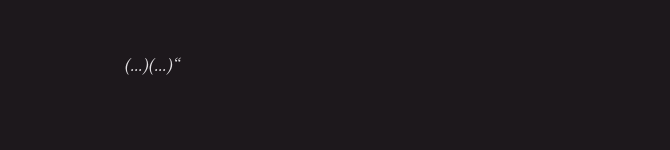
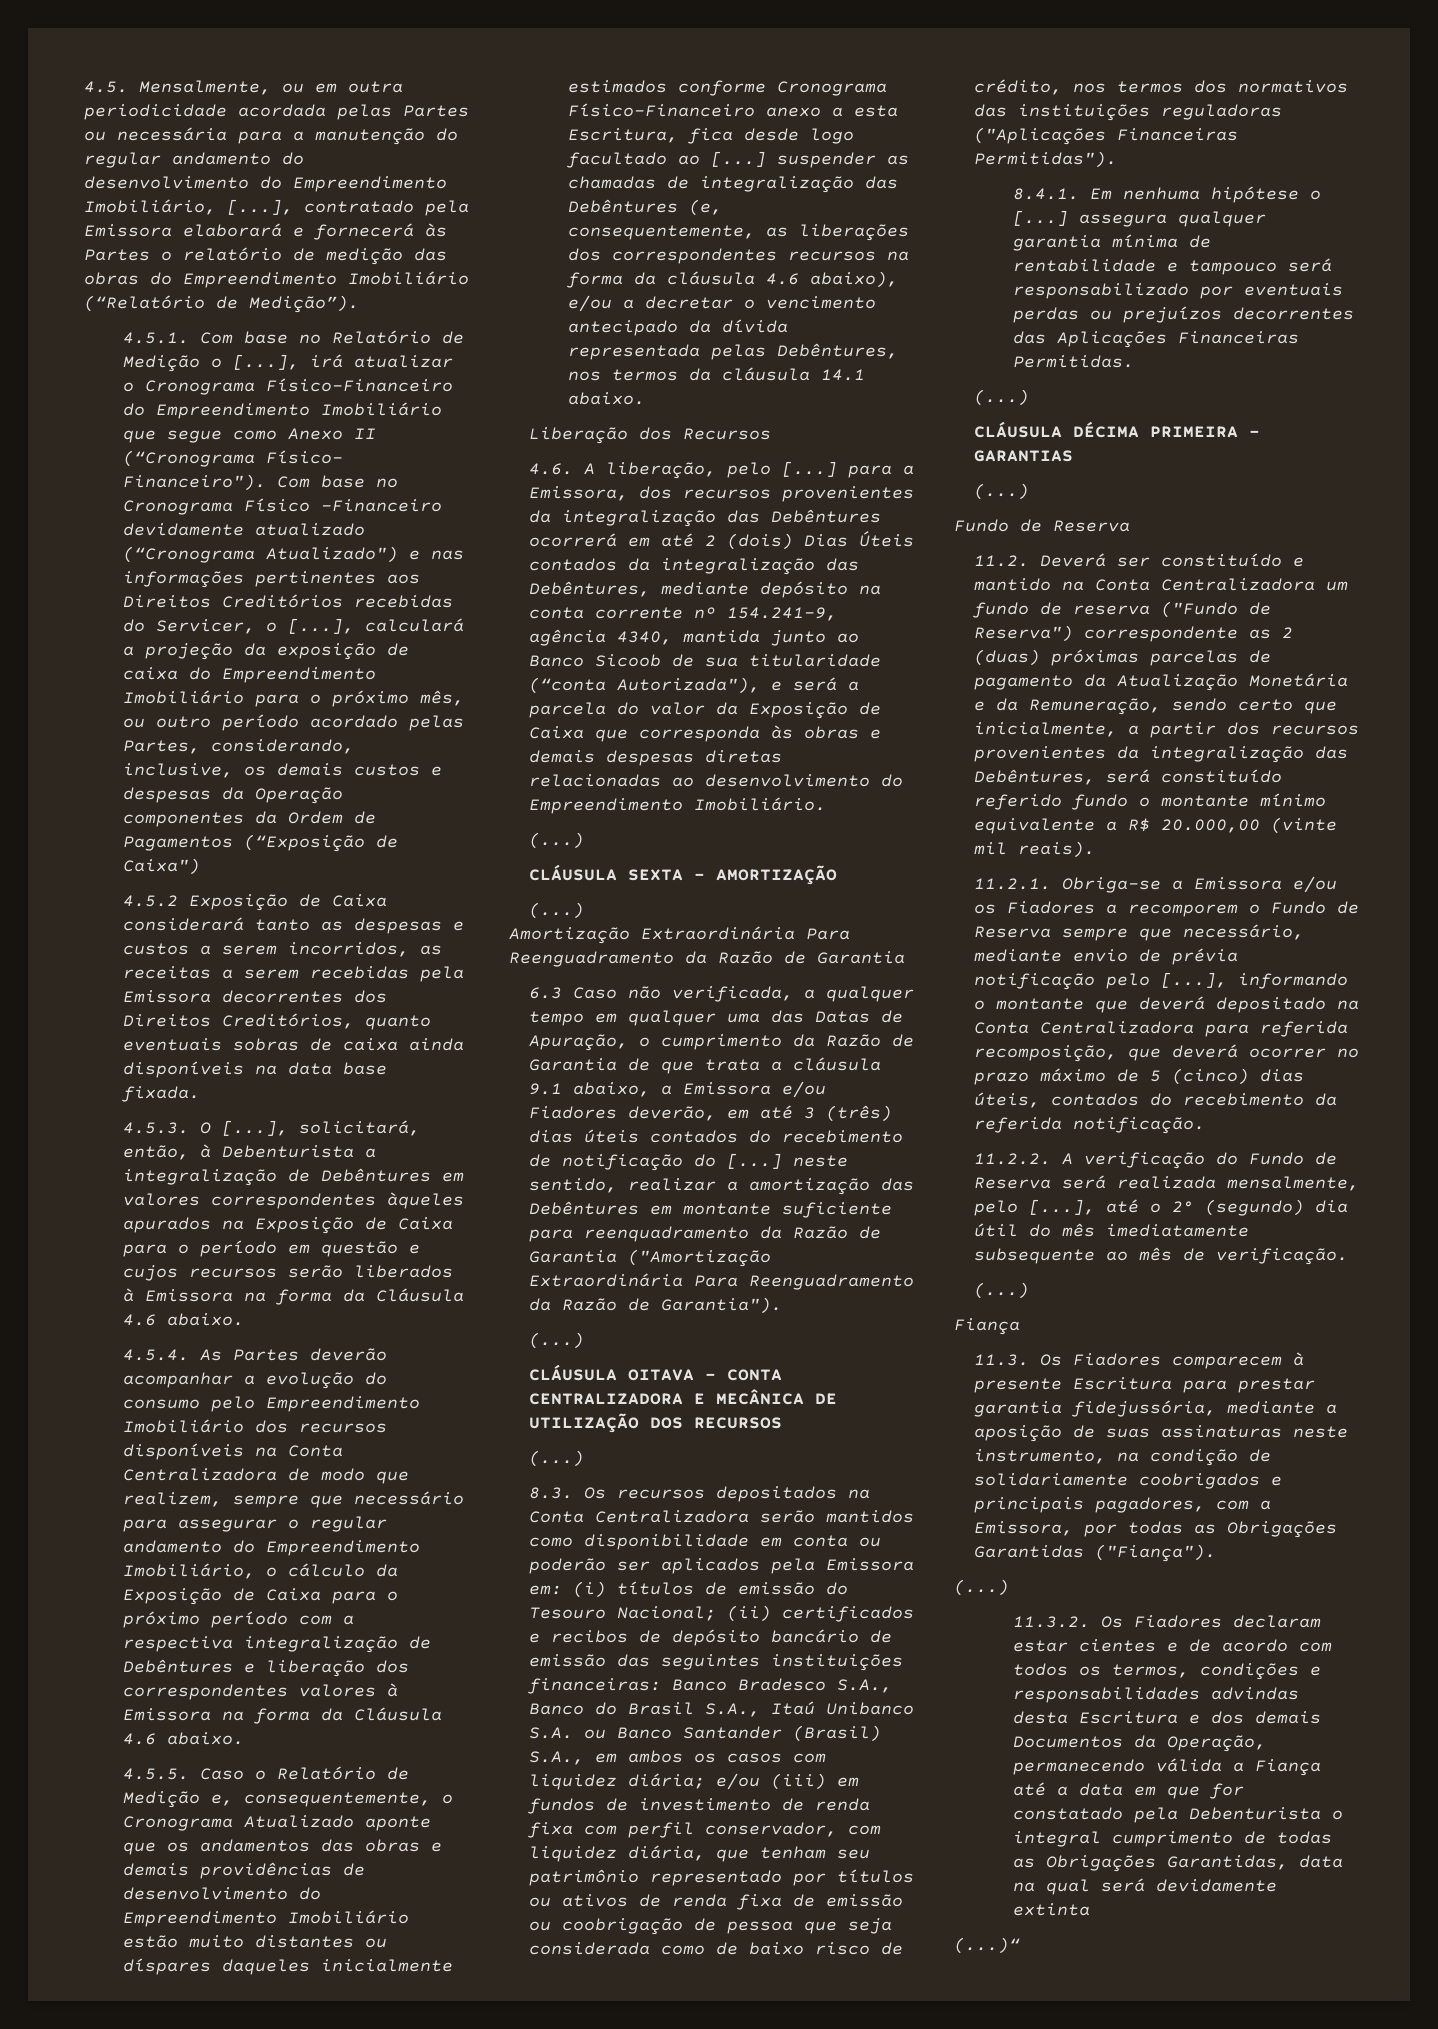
[123,57,182,75] (...)(...)“ -> [83,80,403,95] [83,104,469,120] [83,127,458,145] [83,152,304,168] [83,176,447,192] [83,199,469,216] [83,223,447,240] [83,247,447,265] [83,271,469,288] [83,295,359,313] [123,330,465,344] [123,354,454,372] [123,378,454,395] [123,402,443,419] [123,428,377,443] [123,450,344,467] [123,474,399,491] [123,498,443,515] [123,523,366,536] [123,546,465,563] [123,571,421,588] [123,594,454,608] [123,618,465,634] [123,643,410,660] [123,667,377,683] [123,690,465,707] [123,714,465,731] [123,739,355,754] [123,763,443,778] [123,787,344,804] [123,811,377,827] [123,834,399,852] [123,858,201,875] [123,894,388,911] [123,917,465,934] [123,942,443,957] [123,966,465,982] [123,990,388,1003] [123,1013,432,1030] [123,1038,465,1051] [123,1061,388,1078] [121,1086,201,1102] [123,1120,421,1136] [123,1144,377,1160] [123,1168,465,1186] [123,1192,465,1209] [123,1217,454,1234] [123,1240,421,1257] [123,1265,454,1281] [123,1288,465,1305] [123,1313,245,1326] [123,1348,388,1361] [123,1372,388,1389] [123,1396,421,1412] [123,1419,388,1433] [123,1443,344,1460] [123,1468,410,1484] [123,1491,465,1508] [123,1516,388,1532] [123,1540,421,1556] [123,1563,399,1579] [123,1588,399,1605] [123,1611,355,1628] [123,1636,432,1653] [123,1659,410,1677] [123,1683,399,1700] [123,1707,443,1724] [123,1732,245,1745] [123,1766,410,1780] [123,1791,454,1808] [123,1815,432,1831] [123,1839,443,1855] [123,1862,366,1879] [123,1887,322,1900] [123,1910,410,1927] [123,1935,388,1948] [123,1958,454,1975] [568,80,888,96] [568,103,899,117] [568,128,855,144] [566,151,910,168] [568,176,899,193] [568,199,723,216] [568,224,910,241] [568,248,910,264] [566,271,899,288] [568,295,877,312] [568,319,789,336] [568,343,899,360] [568,367,866,381] [568,392,646,405] [528,427,771,444] [528,461,914,479] [528,486,914,502] [528,509,881,527] [528,531,914,550] [528,558,859,575] [528,581,881,598] [528,607,837,621] [528,629,859,646] [528,654,881,667] [528,677,859,694] [528,702,881,719] [528,725,881,742] [528,750,782,766] [528,774,903,787] [528,797,826,814] [528,832,584,849] [528,864,837,885] [528,902,584,919] [509,926,850,944] [509,951,905,967] [528,986,914,1002] [528,1010,903,1026] [528,1034,914,1051] [528,1057,881,1074] [528,1081,826,1098] [528,1105,892,1122] [528,1129,903,1143] [528,1153,848,1171] [528,1178,914,1195] [528,1201,892,1218] [528,1226,881,1242] [528,1249,771,1267] [528,1273,914,1290] [528,1297,782,1314] [528,1332,584,1349] [528,1364,782,1381] [528,1389,837,1405] [528,1413,782,1433] [528,1450,584,1467] [528,1486,870,1502] [528,1510,914,1523] [528,1534,881,1550] [528,1558,914,1574] [528,1581,848,1598] [528,1605,914,1622] [528,1629,892,1646] [528,1654,903,1671] [526,1678,892,1694] [528,1701,914,1717] [528,1725,881,1742] [528,1750,826,1765] [528,1773,859,1790] [526,1798,870,1814] [526,1822,881,1838] [528,1845,870,1862] [528,1869,914,1886] [528,1894,903,1910] [528,1918,892,1935] [528,1942,903,1955] [973,79,1348,95] [973,104,1282,121] [973,127,1238,145] [973,151,1117,168] [1013,186,1322,203] [1013,210,1267,227] [1013,234,1212,251] [1013,258,1333,275] [1013,283,1344,299] [1013,306,1355,323] [1013,331,1300,348] [1013,355,1135,368] [973,389,1029,406] [973,421,1260,438] [973,450,1073,462] [973,483,1029,500] [954,519,1130,532] [973,553,1304,567] [973,578,1348,591] [971,601,1271,618] [973,625,1293,642] [973,649,1271,666] [973,673,1348,691] [973,698,1337,715] [973,722,1359,738] [973,746,1348,763] [973,769,1282,785] [973,793,1326,810] [973,817,1337,834] [973,841,1095,858] [973,876,1337,893] [973,901,1359,917] [973,924,1304,941] [973,948,1238,965] [973,972,1348,990] [973,996,1359,1013] [973,1021,1348,1037] [973,1044,1359,1062] [973,1068,1304,1085] [973,1092,1337,1108] [973,1117,1205,1134] [973,1152,1337,1169] [973,1175,1359,1191] [973,1199,1348,1216] [973,1223,1249,1237] [973,1247,1348,1265] [973,1282,1029,1299] [954,1318,1020,1335] [973,1352,1304,1369] [973,1377,1315,1393] [973,1400,1337,1417] [973,1425,1348,1442] [973,1449,1271,1466] [973,1473,1282,1489] [973,1497,1271,1513] [973,1521,1337,1538] [973,1544,1216,1562] [954,1579,1009,1596] [1013,1615,1322,1628] [1013,1639,1333,1652] [1013,1663,1322,1680] [1013,1687,1300,1703] [1013,1711,1322,1724] [1013,1735,1267,1752] [1013,1758,1322,1776] [1013,1782,1245,1799] [1013,1807,1344,1823] [1013,1831,1333,1847] [1013,1855,1344,1872] [1013,1878,1278,1895] [1013,1903,1091,1916] [954,1937,1020,1954] 4.5. Mensalmente, ou em outra periodicidade acordada pelas Partes ou necessária para a manutenção do regular andamento do desenvolvimento do Empreendimento Imobiliário, [...], contratado pela Emissora elaborará e fornecerá às Partes o relatório de medição das obras do Empreendimento Imobiliário (“Relatório de Medição”). // 4.5.1. Com base no Relatório de Medição o [...], irá atualizar o Cronograma Físico-Financeiro do Empreendimento Imobiliário que segue como Anexo II (“Cronograma Físico- Financeiro"). Com base no Cronograma Físico -Financeiro devidamente atualizado (“Cronograma Atualizado") e nas informações pertinentes aos Direitos Creditórios recebidas do Servicer, o [...], calculará a projeção da exposição de caixa do Empreendimento Imobiliário para o próximo mês, ou outro período acordado pelas Partes, considerando, inclusive, os demais custos e despesas da Operação componentes da Ordem de Pagamentos (“Exposição de Caixa") // 4.5.2 Exposição de Caixa considerará tanto as despesas e custos a serem incorridos, as receitas a serem recebidas pela Emissora decorrentes dos Direitos Creditórios, quanto eventuais sobras de caixa ainda disponíveis na data base fixada. // 4.5.3. O [...], solicitará, então, à Debenturista a integralização de Debêntures em valores correspondentes àqueles apurados na Exposição de Caixa para o período em questão e cujos recursos serão liberados à Emissora na forma da Cláusula 4.6 abaixo. // 4.5.4. As Partes deverão acompanhar a evolução do consumo pelo Empreendimento Imobiliário dos recursos disponíveis na Conta Centralizadora de modo que realizem, sempre que necessário para assegurar o regular andamento do Empreendimento Imobiliário, o cálculo da Exposição de Caixa para o próximo período com a respectiva integralização de Debêntures e liberação dos correspondentes valores à Emissora na forma da Cláusula 4.6 abaixo. // 4.5.5. Caso o Relatório de Medição e, consequentemente, o Cronograma Atualizado aponte que os andamentos das obras e demais providências de desenvolvimento do Empreendimento Imobiliário estão muito distantes ou díspares daqueles inicialmente estimados conforme Cronograma Físico-Financeiro anexo a esta Escritura, fica desde logo facultado ao [...] suspender as chamadas de integralização das Debêntures (e, consequentemente, as liberações dos correspondentes recursos na forma da cláusula 4.6 abaixo), e/ou a decretar o vencimento antecipado da dívida representada pelas Debêntures, nos termos da cláusula 14.1 abaixo. // Liberação dos Recursos // 4.6. A liberação, pelo [...] para a Emissora, dos recursos provenientes da integralização das Debêntures ocorrerá em até 2 (dois) Dias Úteis contados da integralização das Debêntures, mediante depósito na conta corrente nº 154.241-9, agência 4340, mantida junto ao Banco Sicoob de sua titularidade (“conta Autorizada"), e será a parcela do valor da Exposição de Caixa que corresponda às obras e demais despesas diretas relacionadas ao desenvolvimento do Empreendimento Imobiliário. // (...) // CLÁUSULA SEXTA – AMORTIZAÇÃO // (...) // Amortização Extraordinária Para Reenguadramento da Razão de Garantia // 6.3 Caso não verificada, a qualquer tempo em qualquer uma das Datas de Apuração, o cumprimento da Razão de Garantia de que trata a cláusula 9.1 abaixo, a Emissora e/ou Fiadores deverão, em até 3 (três) dias úteis contados do recebimento de notificação do [...] neste sentido, realizar a amortização das Debêntures em montante suficiente para reenquadramento da Razão de Garantia ("Amortização Extraordinária Para Reenguadramento da Razão de Garantia"). // (...) // CLÁUSULA OITAVA - CONTA CENTRALIZADORA E MECÂNICA DE UTILIZAÇÃO DOS RECURSOS // (...) // 8.3. Os recursos depositados na Conta Centralizadora serão mantidos como disponibilidade em conta ou poderão ser aplicados pela Emissora em: (i) títulos de emissão do Tesouro Nacional; (ii) certificados e recibos de depósito bancário de emissão das seguintes instituições financeiras: Banco Bradesco S.A., Banco do Brasil S.A., Itaú Unibanco S.A. ou Banco Santander (Brasil) S.A., em ambos os casos com liquidez diária; e/ou (iii) em fundos de investimento de renda fixa com perfil conservador, com liquidez diária, que tenham seu patrimônio representado por títulos ou ativos de renda fixa de emissão ou coobrigação de pessoa que seja considerada como de baixo risco de crédito, nos termos dos normativos das instituições reguladoras ("Aplicações Financeiras Permitidas"). // 8.4.1. Em nenhuma hipótese o [...] assegura qualquer garantia mínima de rentabilidade e tampouco será responsabilizado por eventuais perdas ou prejuízos decorrentes das Aplicações Financeiras Permitidas. // (...) // CLÁUSULA DÉCIMA PRIMEIRA - GARANTIAS // (...) // Fundo de Reserva // 11.2. Deverá ser constituído e mantido na Conta Centralizadora um fundo de reserva ("Fundo de Reserva") correspondente as 2 (duas) próximas parcelas de pagamento da Atualização Monetária e da Remuneração, sendo certo que inicialmente, a partir dos recursos provenientes da integralização das Debêntures, será constituído referido fundo o montante mínimo equivalente a R$ 20.000,00 (vinte mil reais). // 11.2.1. Obriga-se a Emissora e/ou os Fiadores a recomporem o Fundo de Reserva sempre que necessário, mediante envio de prévia notificação pelo [...], informando o montante que deverá depositado na Conta Centralizadora para referida recomposição, que deverá ocorrer no prazo máximo de 5 (cinco) dias úteis, contados do recebimento da referida notificação. // 11.2.2. A verificação do Fundo de Reserva será realizada mensalmente, pelo [...], até o 2° (segundo) dia útil do mês imediatamente subsequente ao mês de verificação. // (...) // Fiança // 11.3. Os Fiadores comparecem à presente Escritura para prestar garantia fidejussória, mediante a aposição de suas assinaturas neste instrumento, na condição de solidariamente coobrigados e principais pagadores, com a Emissora, por todas as Obrigações Garantidas ("Fiança"). // (...) // 11.3.2. Os Fiadores declaram estar cientes e de acordo com todos os termos, condições e responsabilidades advindas desta Escritura e dos demais Documentos da Operação, permanecendo válida a Fiança até a data em que for constatado pela Debenturista o integral cumprimento de todas as Obrigações Garantidas, data na qual será devidamente extinta // (...)“

